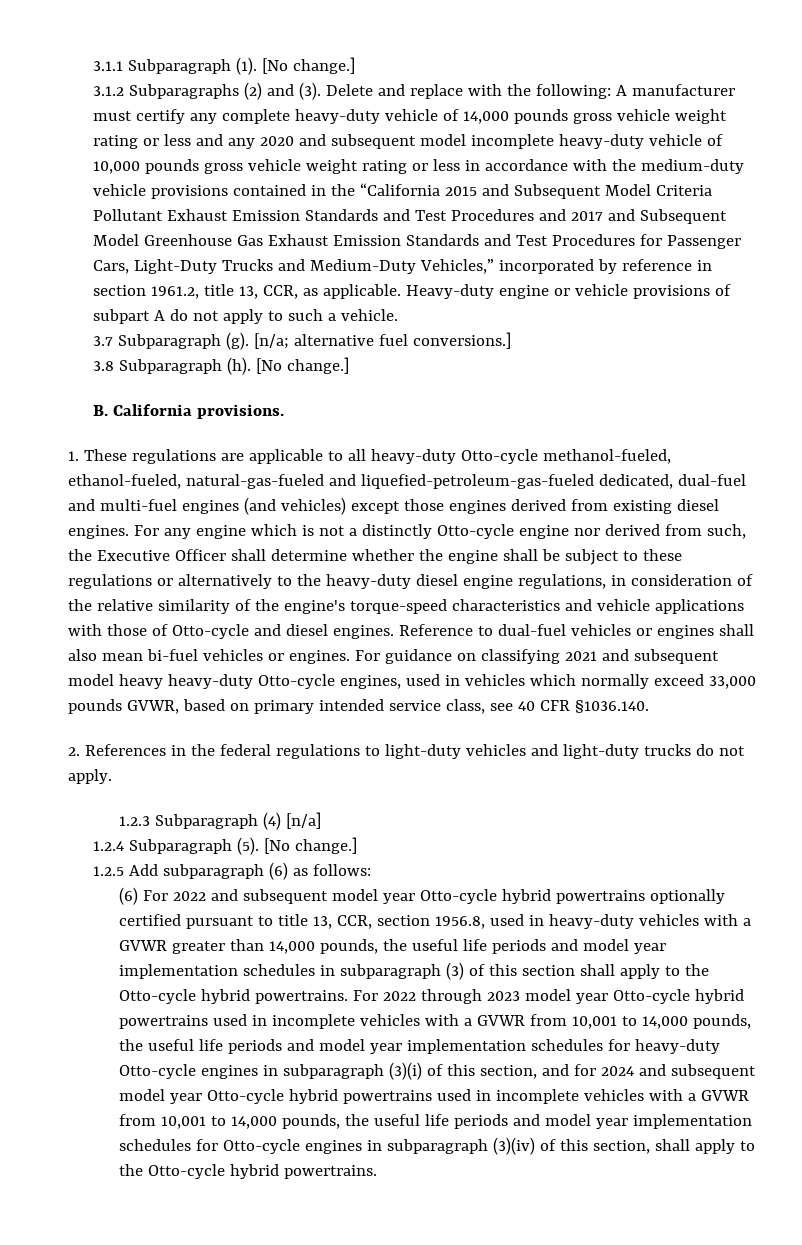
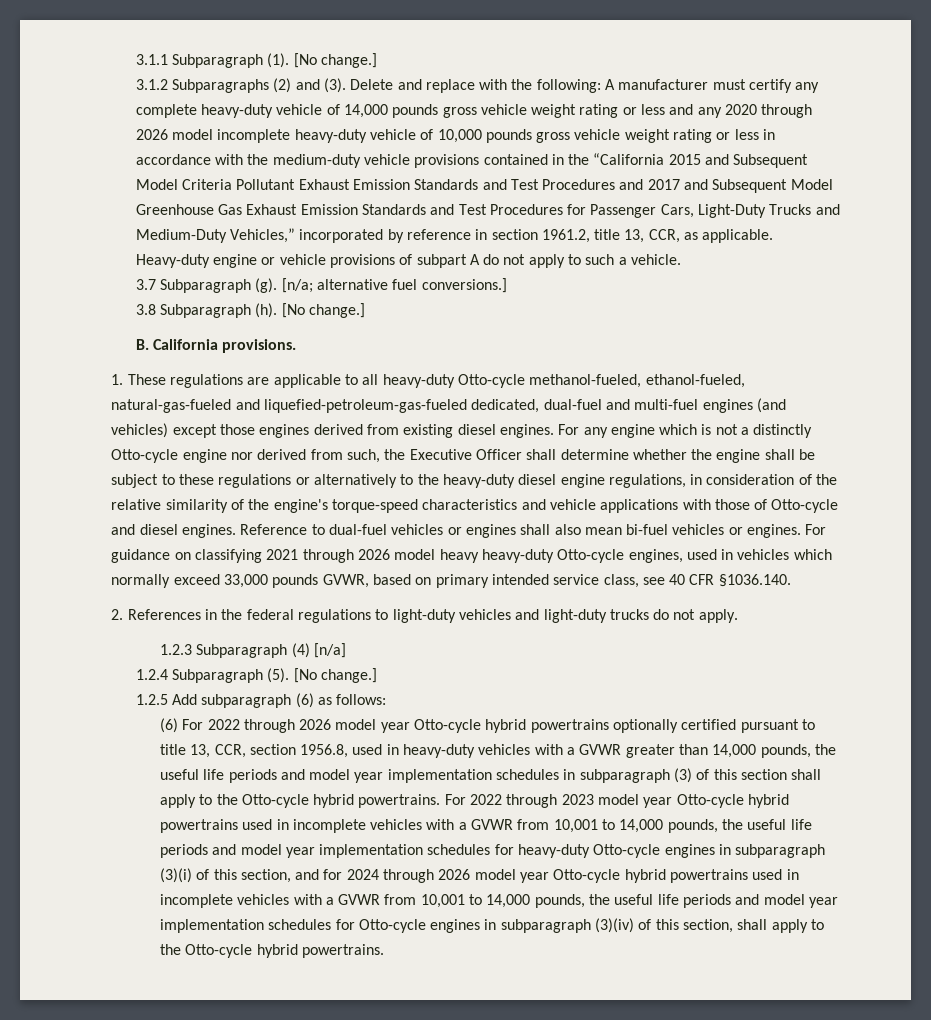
[299,134,417,149] and subsequent -> [761,104,813,118] [135,129,168,140] through 2026
[601,649,719,664] and subsequent -> [302,549,390,563] through 2026
[210,889,328,904] and subsequent -> [243,719,332,733] through 2026
[638,1064,756,1079] and subsequent -> [383,869,471,883] through 2026

